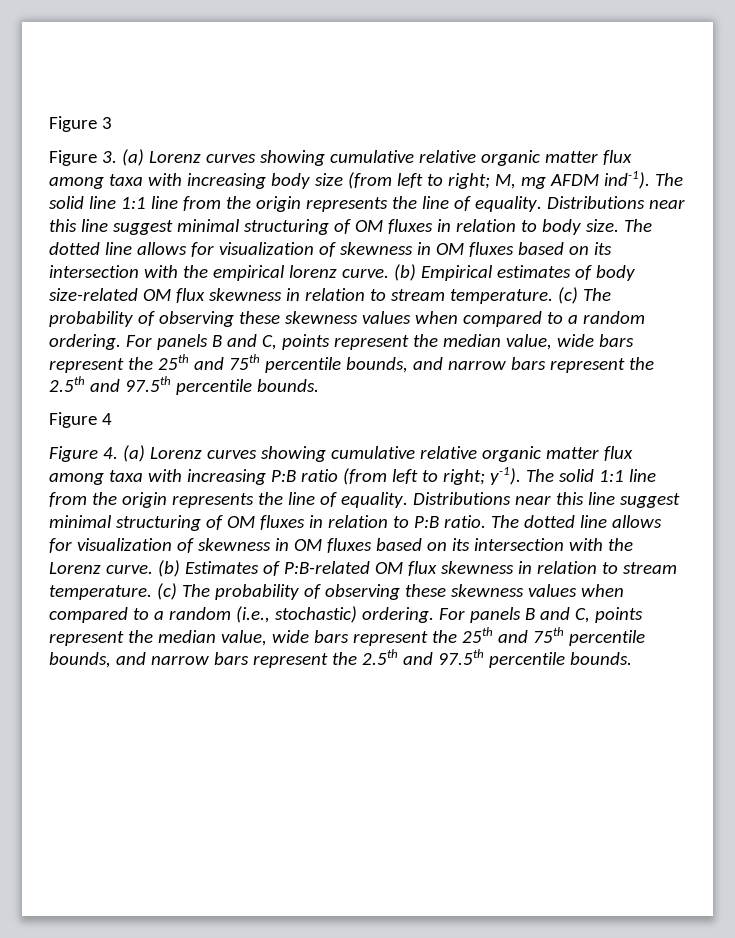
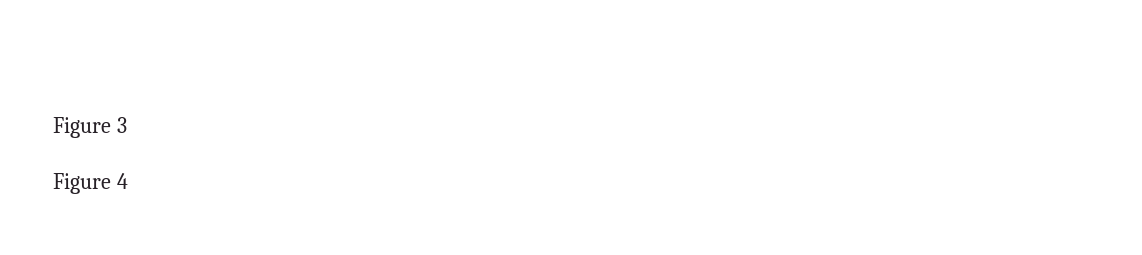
[101,149,632,166] [49,171,683,189] [49,196,685,212] [49,219,652,235] [49,242,612,257] [49,264,635,281] [49,287,611,304] [49,311,645,327] [49,334,634,350] [49,354,654,373] [49,376,319,395] [49,412,112,428] [49,445,633,462] [49,467,656,485] [49,492,680,508] [49,515,662,531] [49,538,633,553] [49,560,677,577] [49,583,624,600] [49,606,643,623] [49,627,645,646] [49,649,632,668] 3. (a) Lorenz curves showing cumulative relative organic matter flux among taxa with increasing body size (from left to right; M, mg AFDM ind-1). The solid line 1:1 line from the origin represents the line of equality. Distributions near this line suggest minimal structuring of OM fluxes in relation to body size. The dotted line allows for visualization of skewness in OM fluxes based on its intersection with the empirical lorenz curve. (b) Empirical estimates of body size-related OM flux skewness in relation to stream temperature. (c) The probability of observing these skewness values when compared to a random ordering. For panels B and C, points represent the median value, wide bars represent the 25th and 75th percentile bounds, and narrow bars represent the 2.5th and 97.5th percentile bounds. // Figure 4 // Figure 4. (a) Lorenz curves showing cumulative relative organic matter flux among taxa with increasing P:B ratio (from left to right; y-1). The solid 1:1 line from the origin represents the line of equality. Distributions near this line suggest minimal structuring of OM fluxes in relation to P:B ratio. The dotted line allows for visualization of skewness in OM fluxes based on its intersection with the Lorenz curve. (b) Estimates of P:B-related OM flux skewness in relation to stream temperature. (c) The probability of observing these skewness values when compared to a random (i.e., stochastic) ordering. For panels B and C, points represent the median value, wide bars represent the 25th and 75th percentile bounds, and narrow bars represent the 2.5th and 97.5th percentile bounds. -> [116,173,128,189] 4

